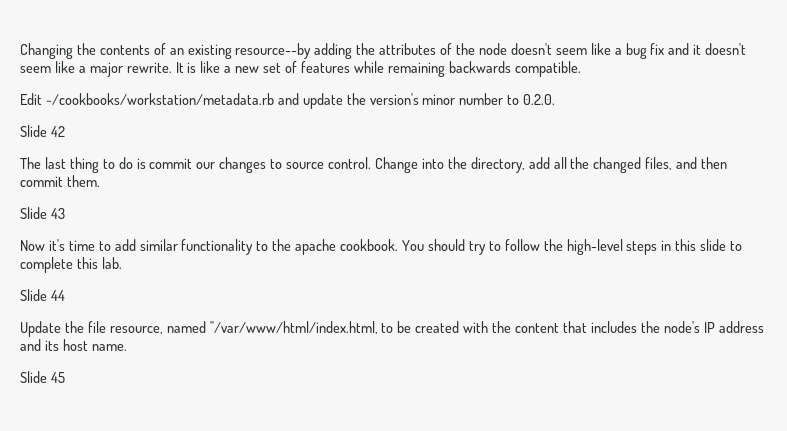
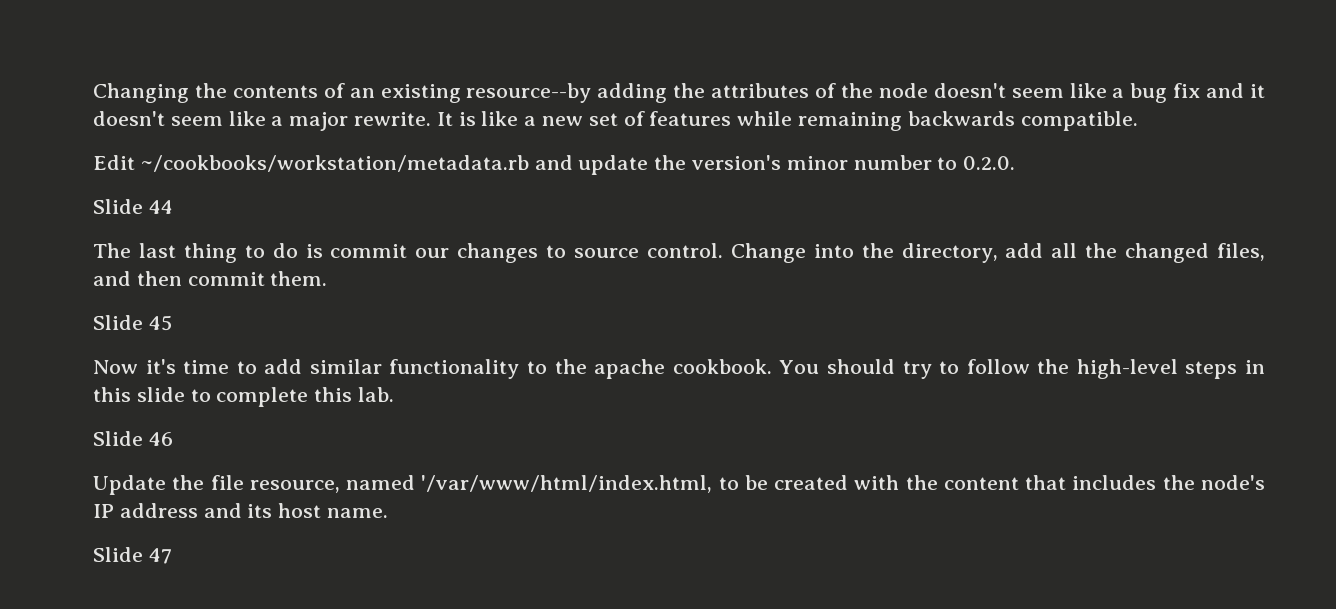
[50,126,65,137] 42 -> [148,200,173,214] 44
[50,208,65,219] 43 -> [148,315,172,331] 45
[50,290,65,301] 44 -> [148,432,173,446] 46
[209,321,378,334] "/var/www/html/index.html, -> [421,475,713,493] '/var/www/html/index.html,
[50,372,65,383] 45 -> [148,548,172,564] 47

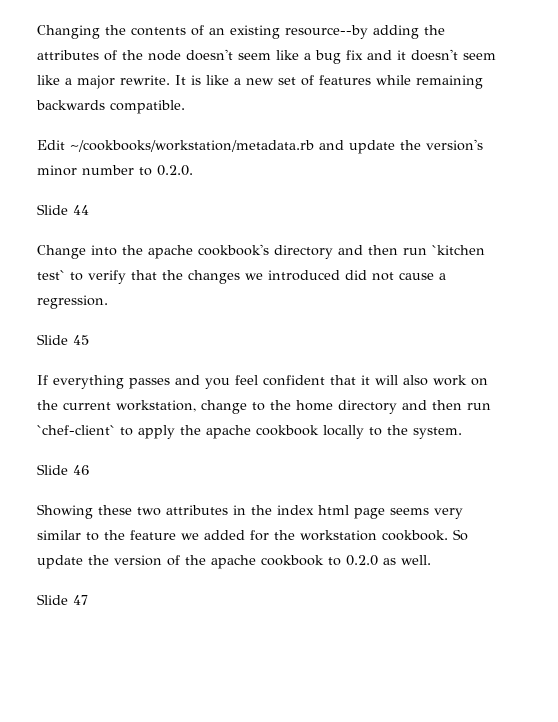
[93,243,1265,263] [93,271,328,286] [93,315,172,331] [93,359,1265,379] [93,387,395,407] [93,431,173,446] [93,475,1265,495] [93,503,389,518] The last thing to do is commit our changes to source control. Change into the directory, add all the changed files, and then commit them. // Slide 45 // Now it's time to add similar functionality to the apache cookbook. You should try to follow the high-level steps in this slide to complete this lab. // Slide 46 // Update the file resource, named '/var/www/html/index.html, to be created with the content that includes the node's IP address and its host name. -> [37,244,485,259] [37,270,446,284] [37,295,108,309] [37,334,89,345] [37,375,488,389] [37,400,491,414] [37,425,462,439] [37,464,89,475] [37,504,463,519] [37,529,468,541] [37,555,431,569] Change into the apache cookbook's directory and then run `kitchen test` to verify that the changes we introduced did not cause a regression. // Slide 45 // If everything passes and you feel confident that it will also work on the current workstation, change to the home directory and then run `chef-client` to apply the apache cookbook locally to the system. // Slide 46 // Showing these two attributes in the index html page seems very similar to the feature we added for the workstation cookbook. So update the version of the apache cookbook to 0.2.0 as well.

